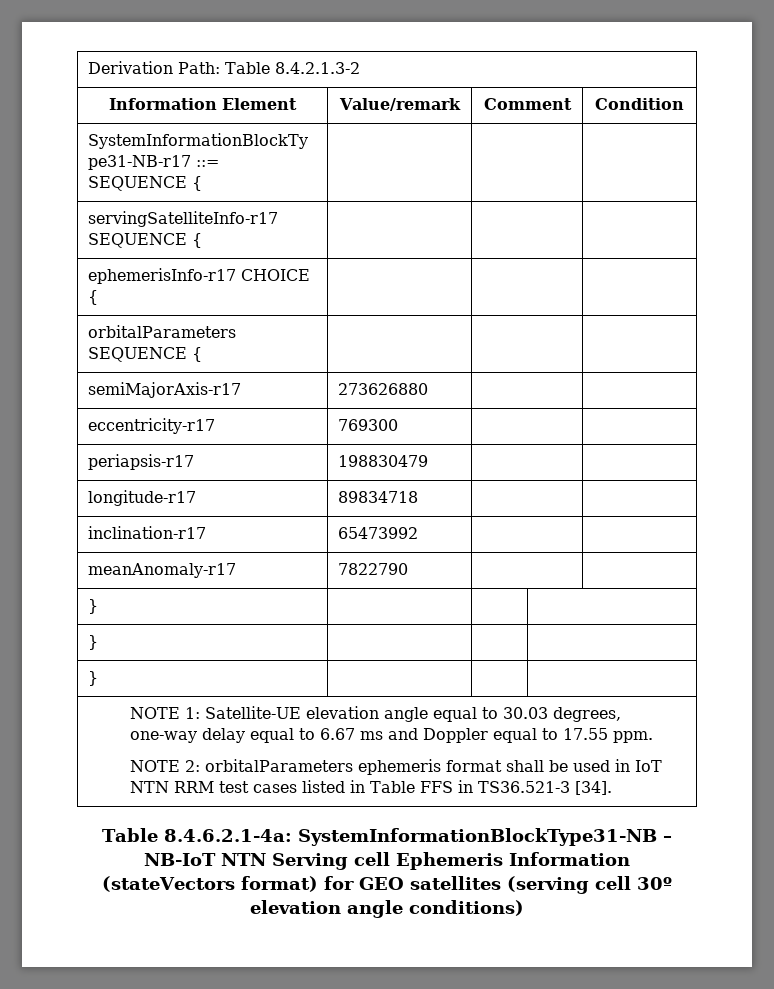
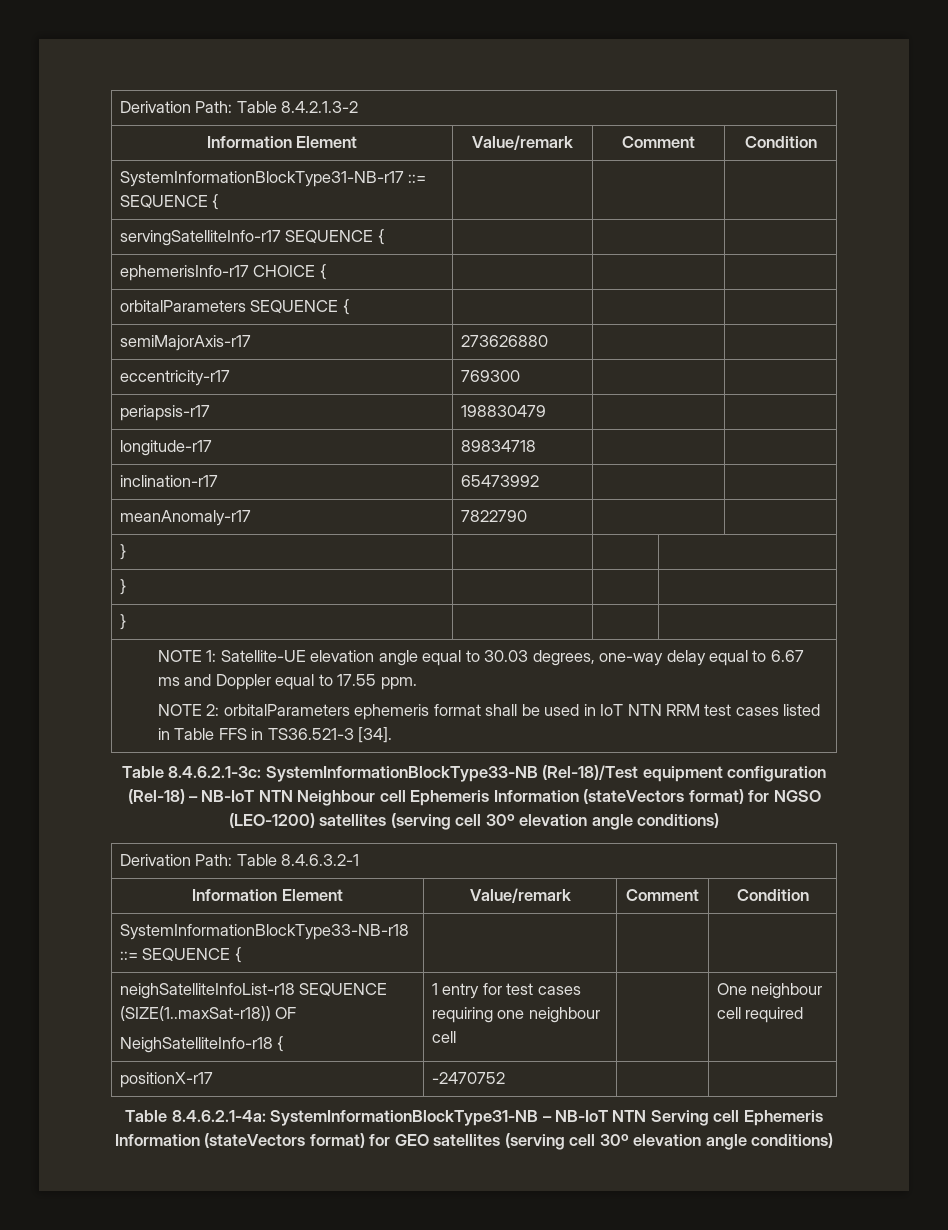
(613, 788) none -> [121,765,827,782] [127,789,821,806] [228,813,720,830] [119,854,360,866] [192,889,343,901] [469,888,571,903] [626,889,699,901] [736,889,809,901] [119,924,409,940] [119,947,241,963] [119,983,388,999] [119,1006,297,1021] [119,1036,284,1053] [431,983,581,999] [431,1007,600,1023] [431,1031,456,1043] [716,983,823,999] [716,1007,804,1023] [119,1072,213,1088] [431,1072,505,1084] // Table 8.4.6.2.1-3c: SystemInformationBlockType33-NB (Rel-18)/Test equipment configuration (Rel-18) – NB-IoT NTN Neighbour cell Ephemeris Information (stateVectors format) for NGSO (LEO-1200) satellites (serving cell 30º elevation angle conditions) // Derivation Path: Table 8.4.6.3.2-1 // Information Element | Value/remark | Comment | Condition // SystemInformationBlockType33-NB-r18 ::= SEQUENCE { | | | // neighSatelliteInfoList-r18 SEQUENCE (SIZE(1..maxSat-r18)) OF // NeighSatelliteInfo-r18 { | 1 entry for test cases requiring one neighbour cell | | One neighbour cell required // positionX-r17 | -2470752 | |

